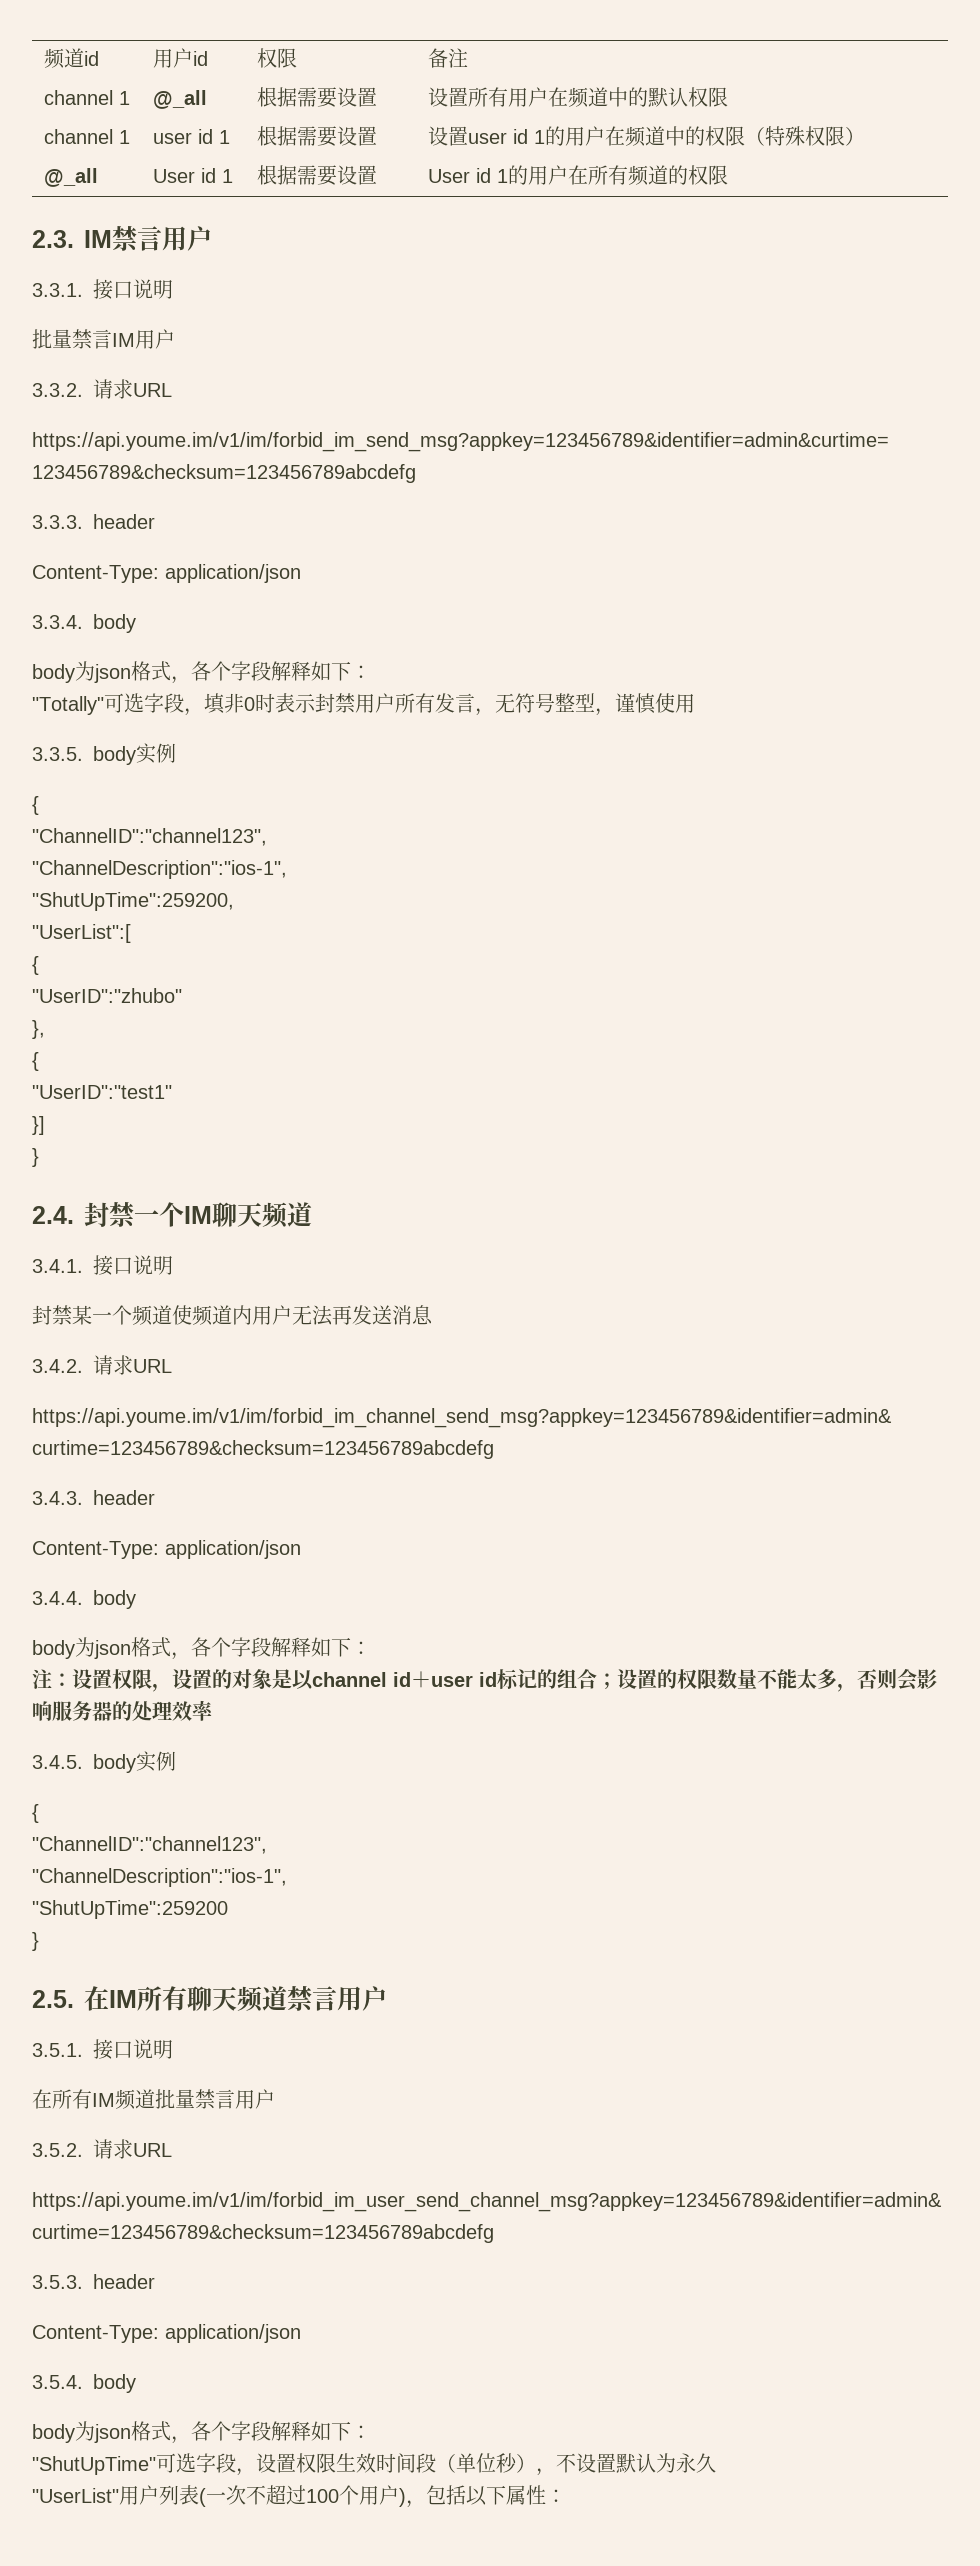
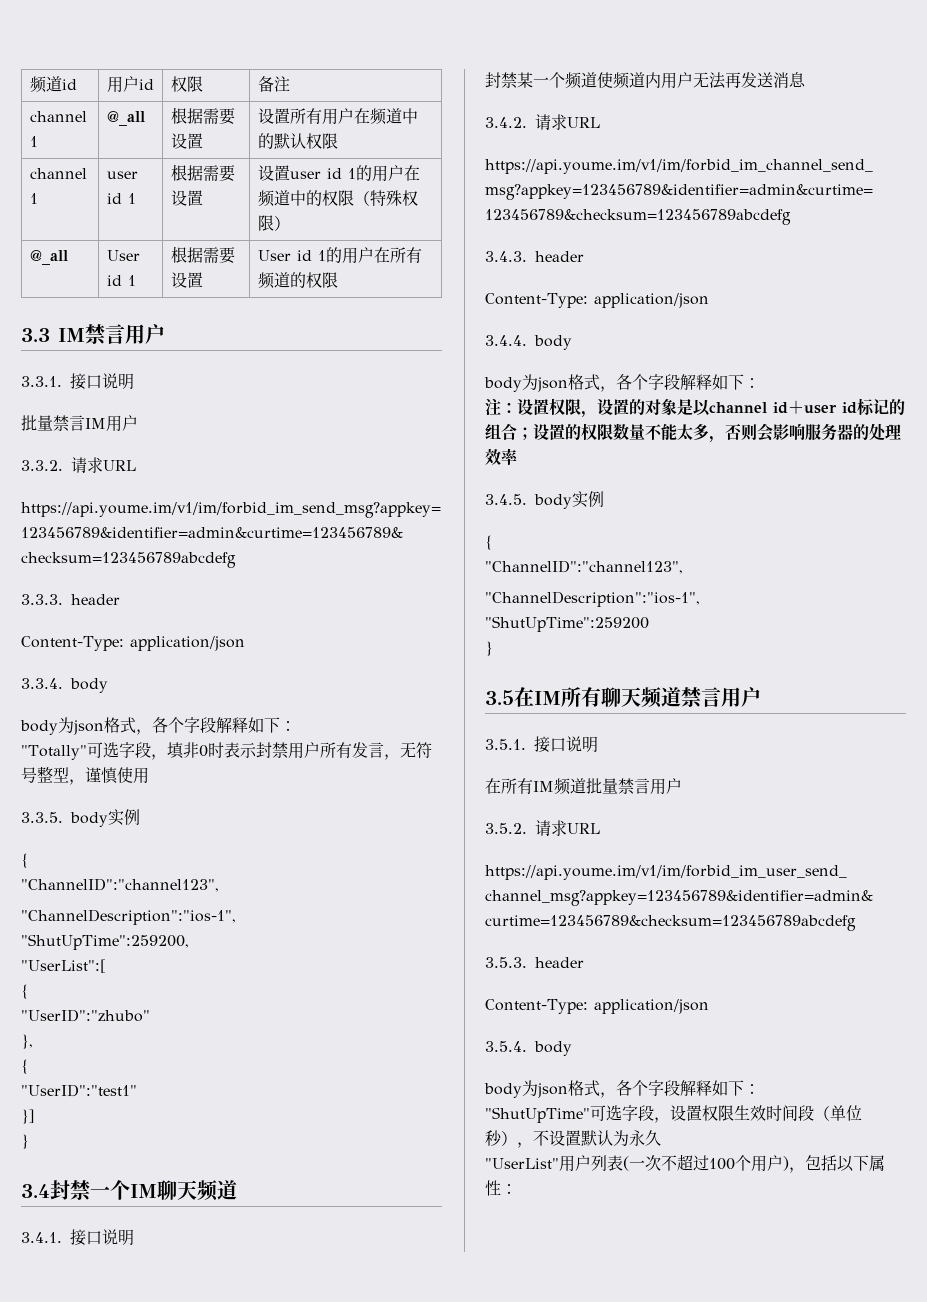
[32,230,74,248] 2.3. -> [21,328,50,342] 3.3
[32,1206,74,1224] 2.4. -> [21,1184,50,1198] 3.4
[32,1990,74,2008] 2.5. -> [485,690,514,705] 3.5

